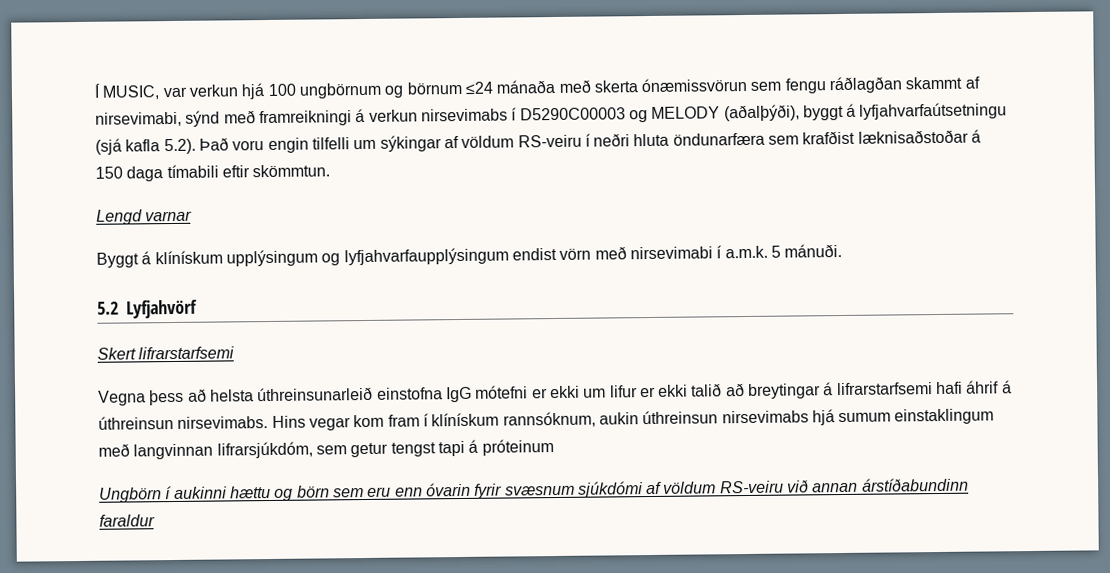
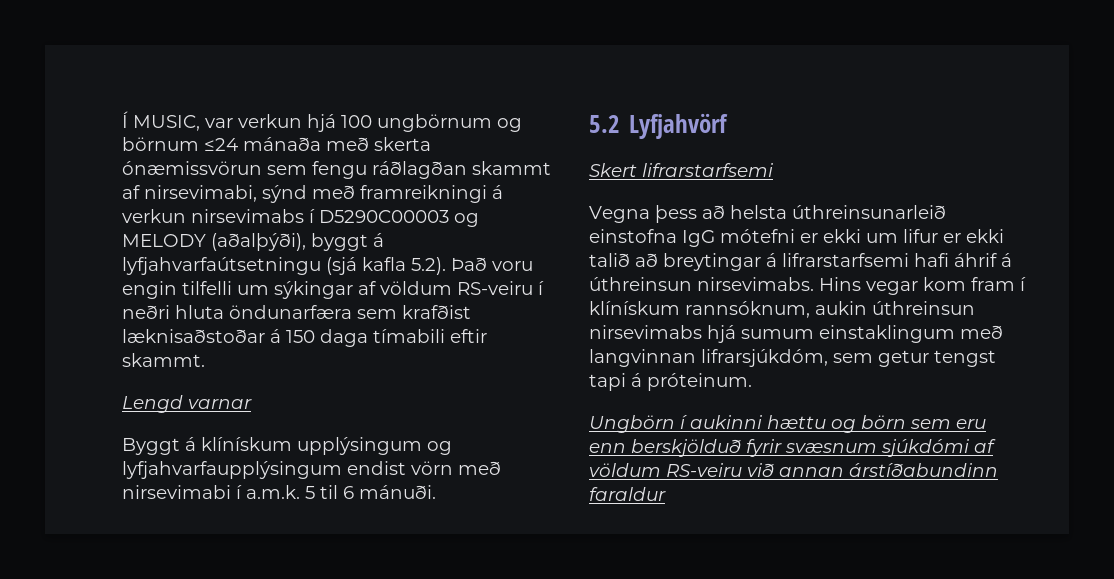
[252,164,331,178] skömmtun. -> [122,353,205,367] skammt.
(781, 251) none -> [320,485,354,499] til 6
[481,439,554,456] próteinum -> [647,373,752,391] próteinum.
[425,482,471,497] óvarin -> [631,439,741,457] berskjölduð

